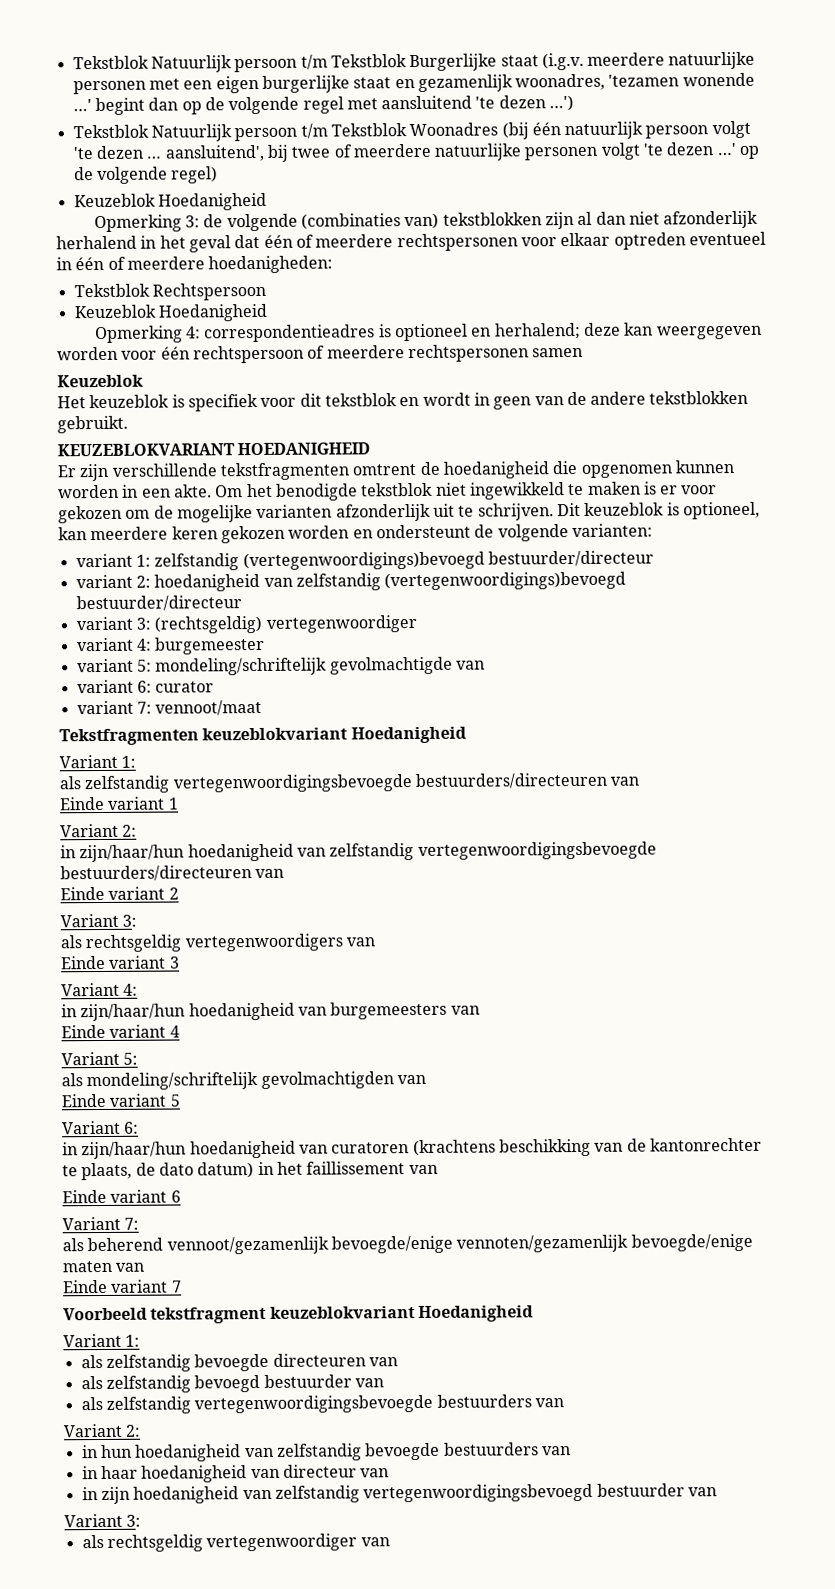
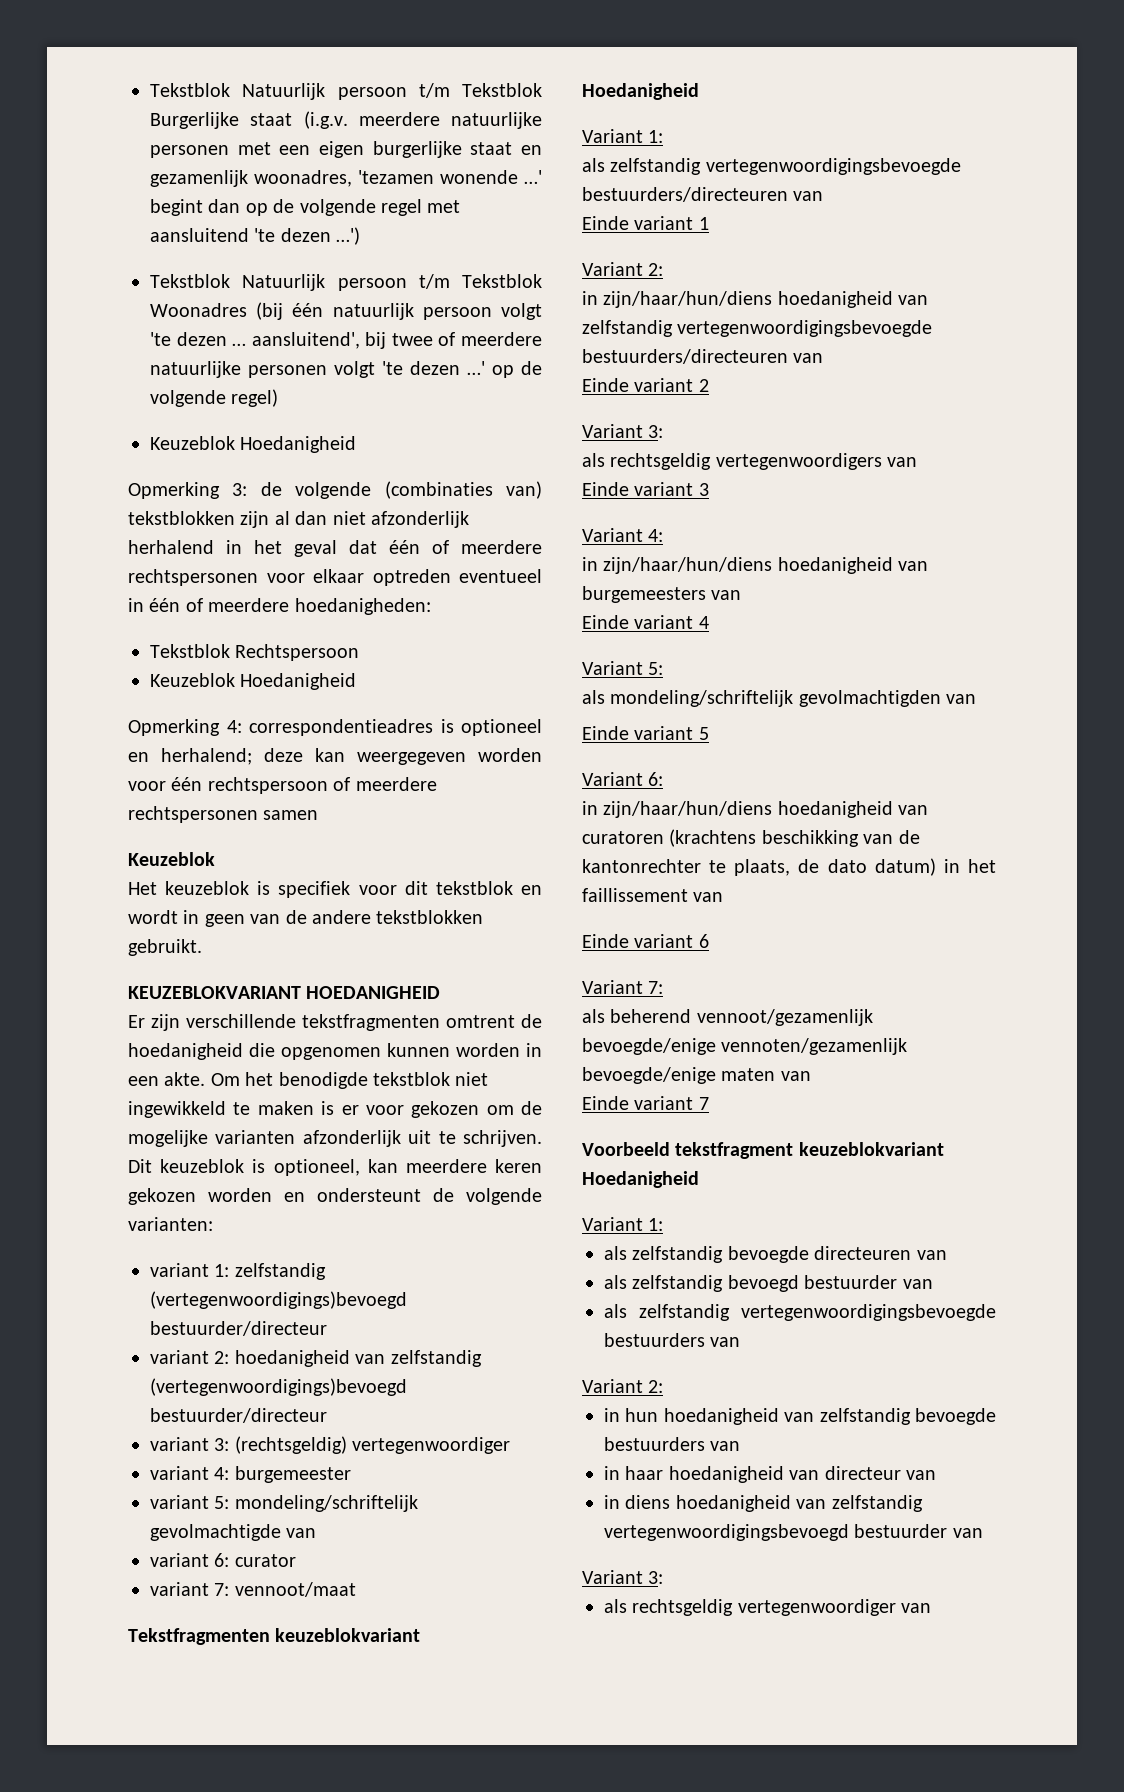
[79,844,185,863] zijn/haar/hun -> [603,291,773,308] zijn/haar/hun/diens
[80,1003,186,1022] zijn/haar/hun -> [603,557,773,574] zijn/haar/hun/diens
[81,1141,187,1160] zijn/haar/hun -> [603,801,773,818] zijn/haar/hun/diens
[100,1486,130,1505] zijn -> [625,1495,671,1509] diens

